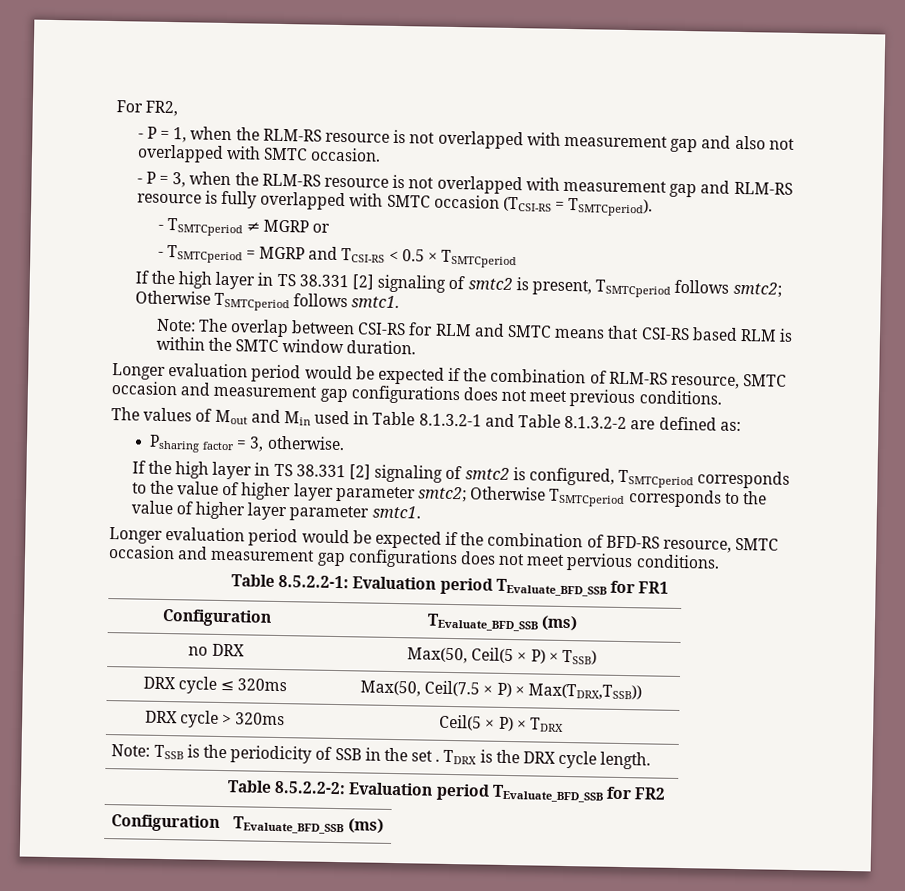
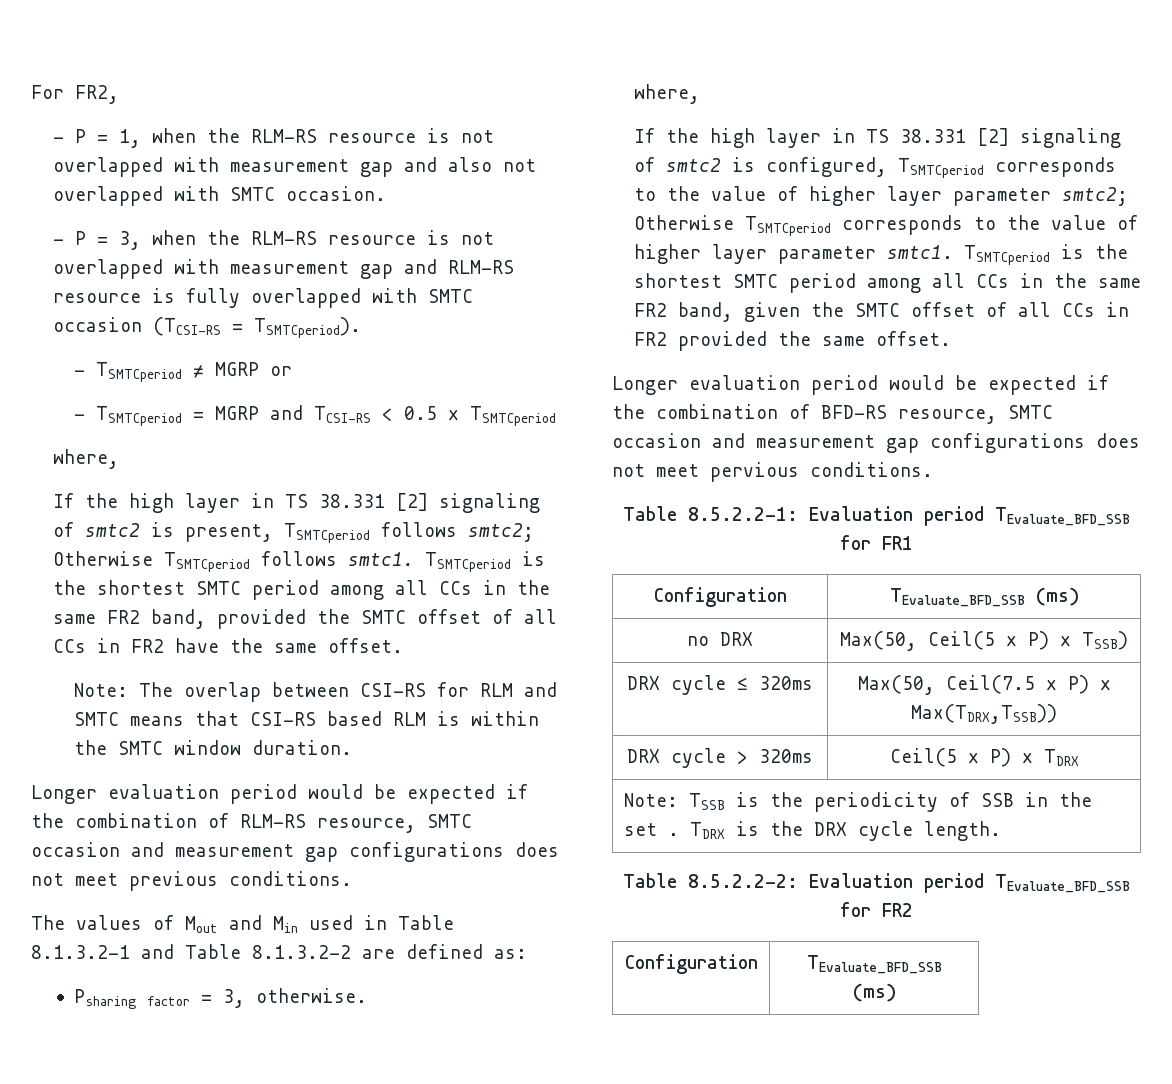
(518, 259) none -> [52,449,119,469] // where,
(401, 302) none -> [424,551,545,572] [52,580,550,600] [52,609,557,629] [52,638,403,653] TSMTCperiod is the shortest SMTC period among all CCs in the same FR2 band, provided the SMTC offset of all CCs in FR2 have the same offset.
(345, 443) none -> [633,84,700,104] // where,
(421, 512) none -> [963,244,1128,265] [633,273,1141,293] [633,302,1129,322] [633,331,951,351] TSMTCperiod is the shortest SMTC period among all CCs in the same FR2 band, given the SMTC offset of all CCs in FR2 provided the same offset.

